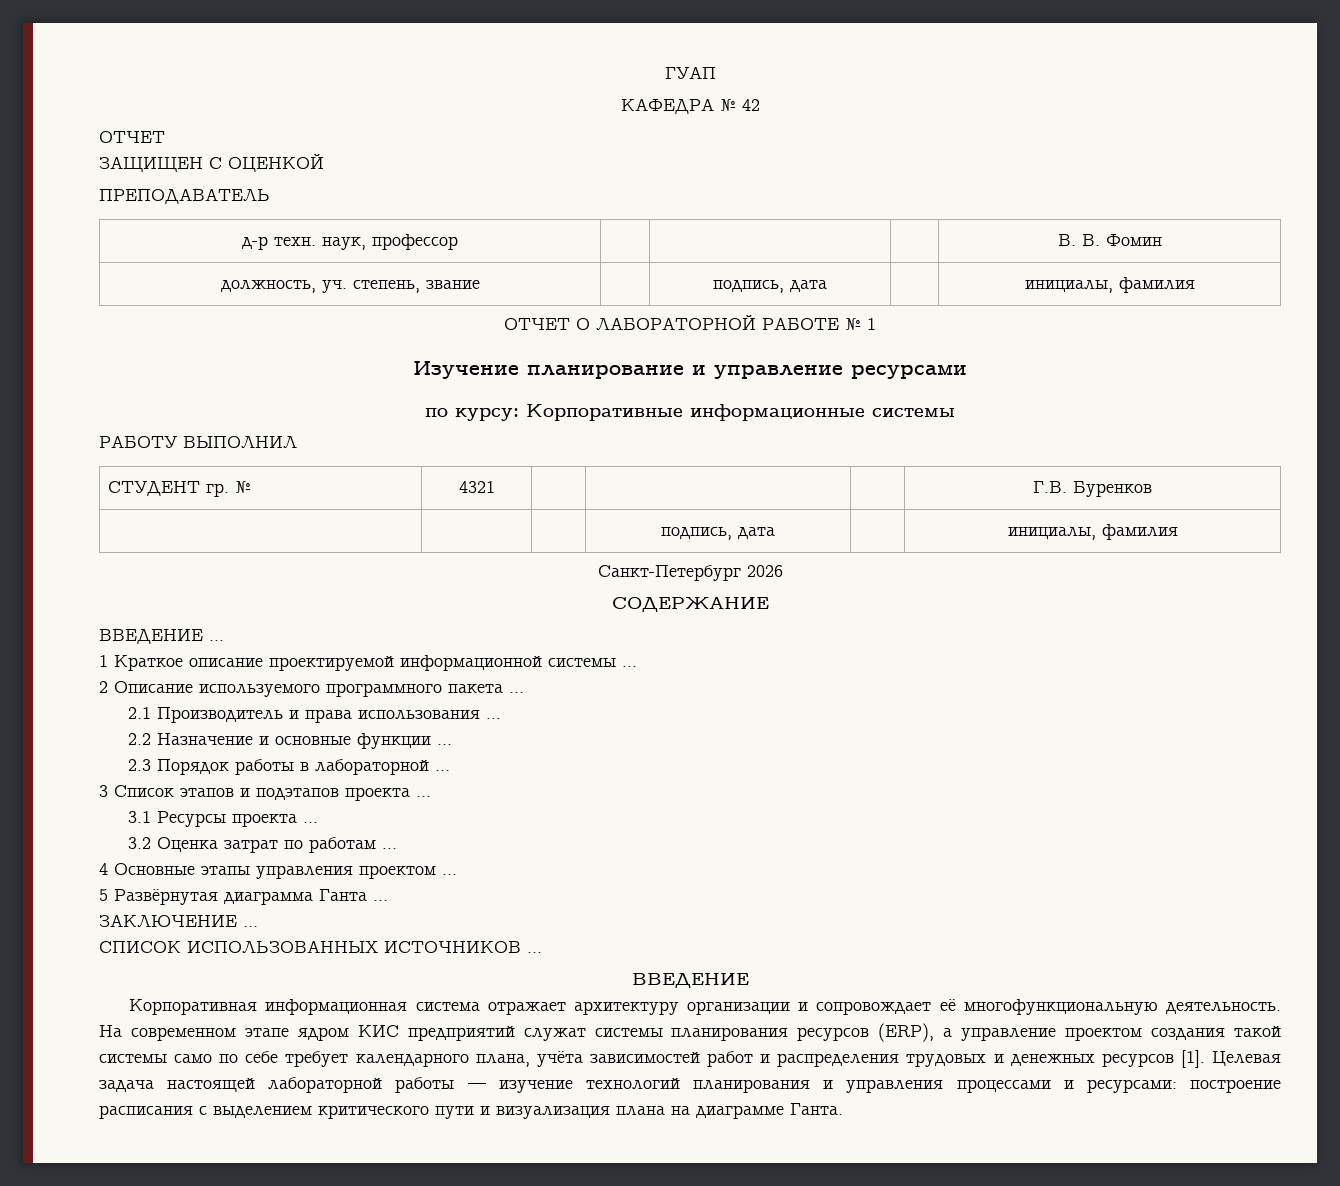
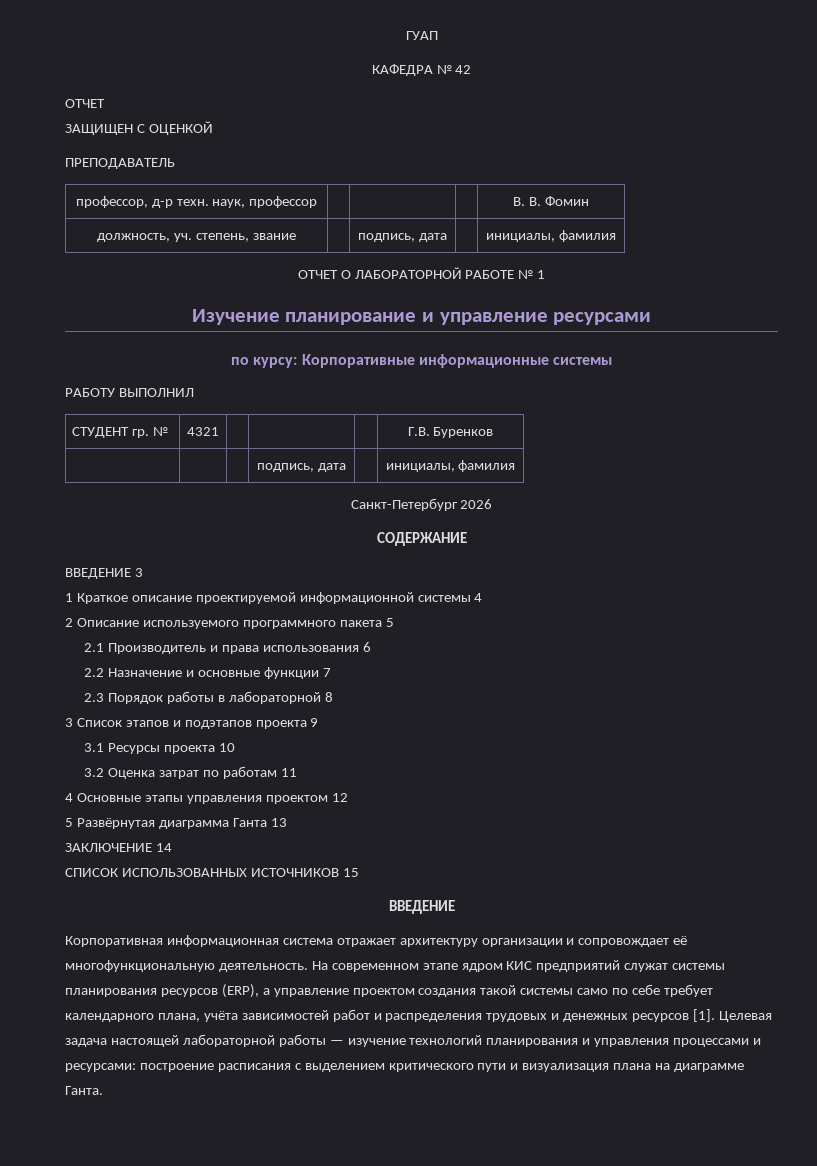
(270, 196) none -> [75,196,148,208] профессор,
[209,640,224,641] … -> [134,568,143,577] 3
[622,666,637,667] … -> [474,593,483,602] 4
[509,692,524,693] … -> [385,618,394,627] 5
[485,718,501,719] … -> [362,642,371,652] 6
[436,744,452,745] … -> [322,668,331,677] 7
[434,770,450,771] … -> [324,692,333,702] 8
[416,796,431,797] … -> [310,718,319,727] 9
[302,822,318,823] … -> [219,743,236,752] 10
[381,848,397,849] … -> [280,768,297,777] 11
[442,874,457,875] … -> [331,793,348,802] 12
[373,900,388,901] … -> [270,818,287,827] 13
[243,926,258,927] … -> [155,843,172,852] 14
[527,952,542,953] … -> [342,868,359,877] 15

